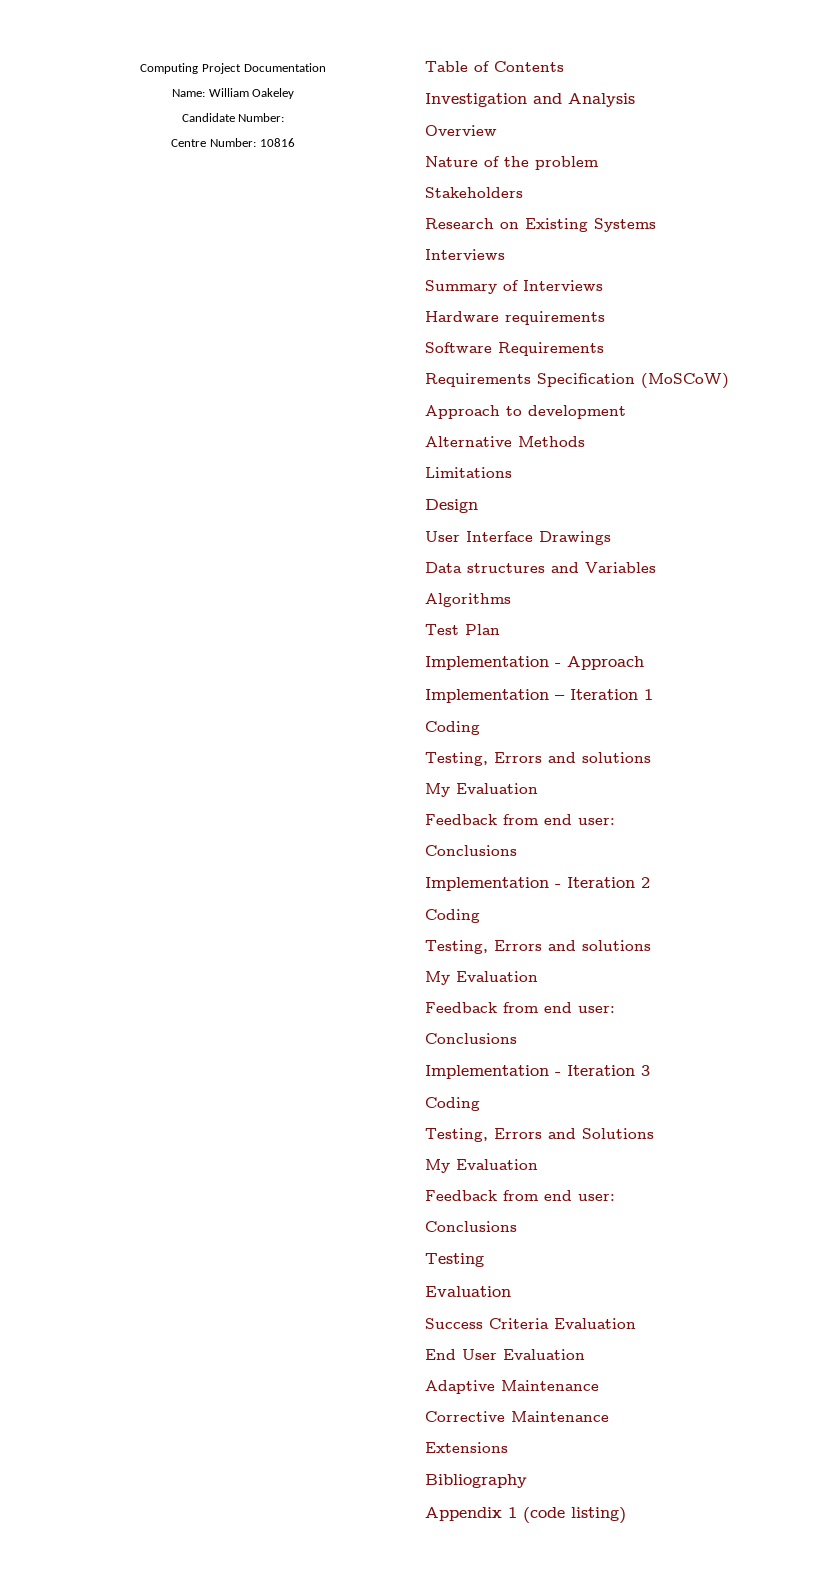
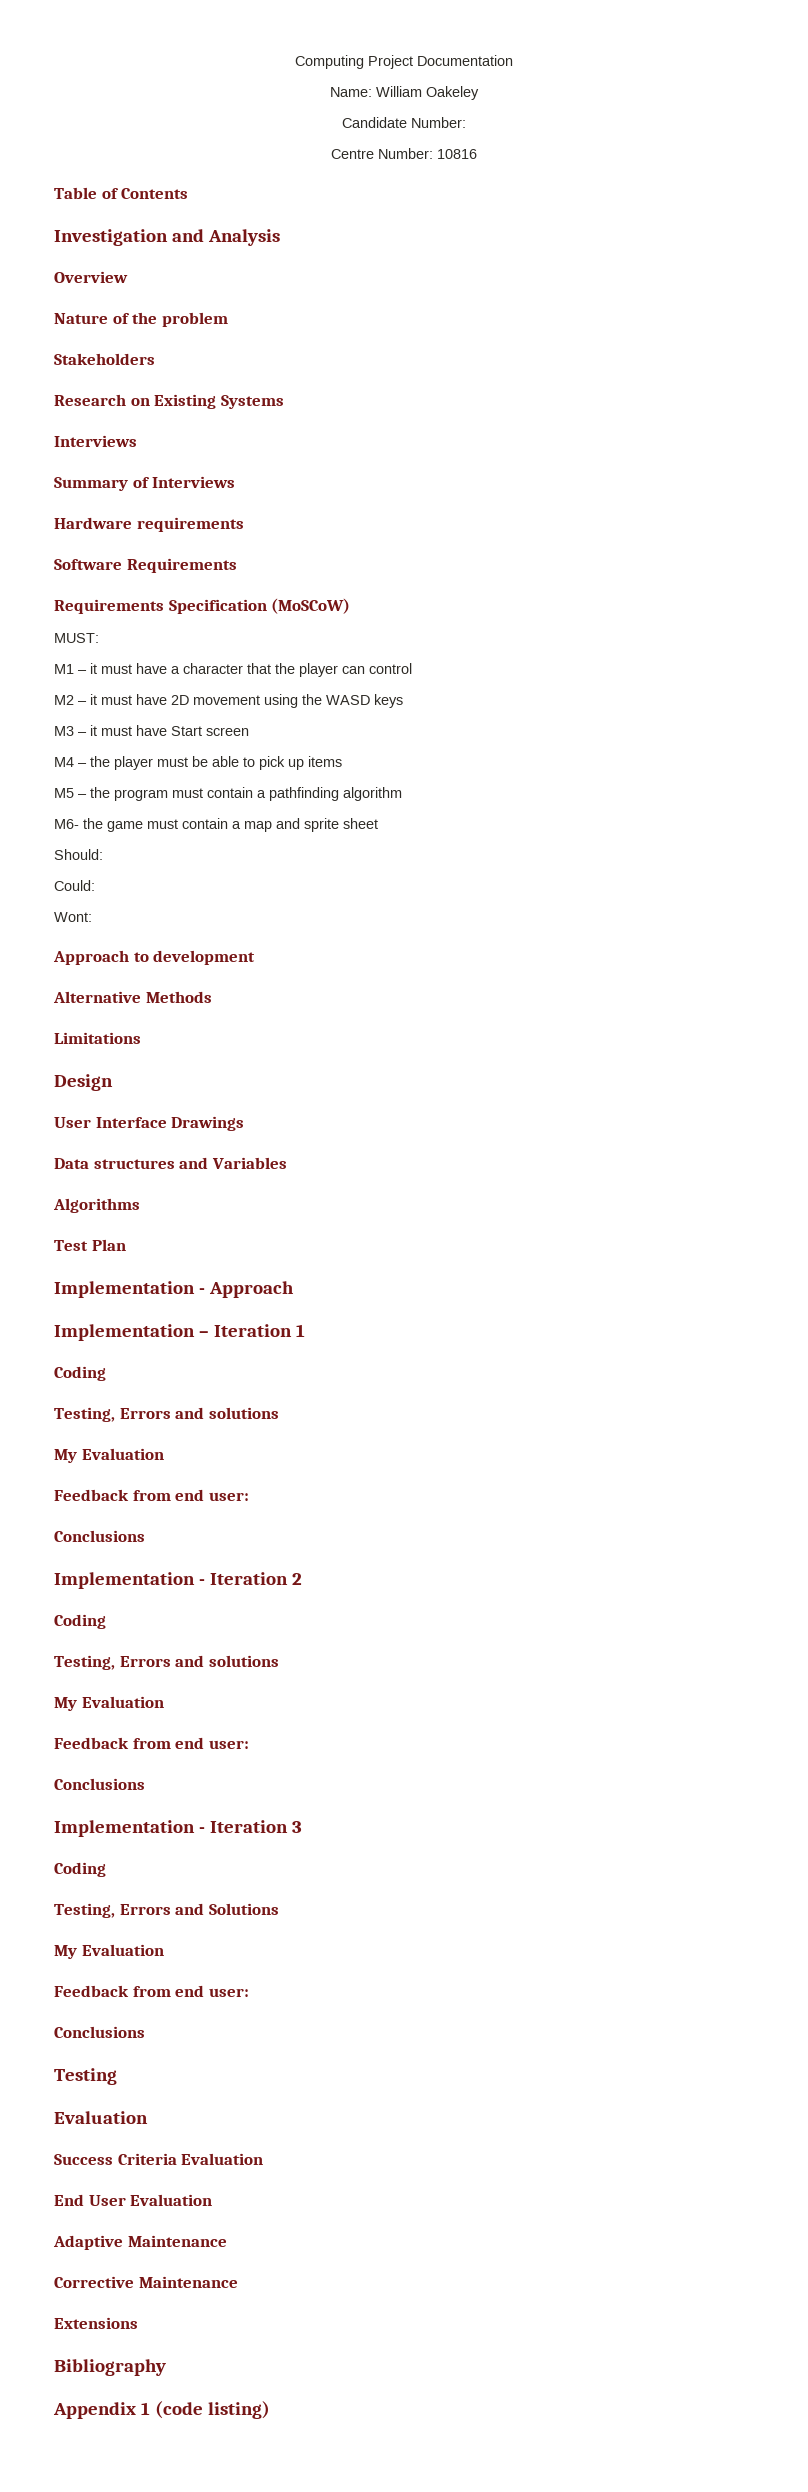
(729, 381) none -> [54,633,99,643] [54,663,412,677] [54,694,403,708] [54,725,249,736] [54,756,342,770] [54,787,402,801] [54,818,378,832] [54,849,103,860] [54,880,95,891] [54,912,92,922] // MUST: // M1 – it must have a character that the player can control // M2 – it must have 2D movement using the WASD keys // M3 – it must have Start screen // M4 – the player must be able to pick up items // M5 – the program must contain a pathfinding algorithm // M6- the game must contain a map and sprite sheet // Should: // Could: // Wont:

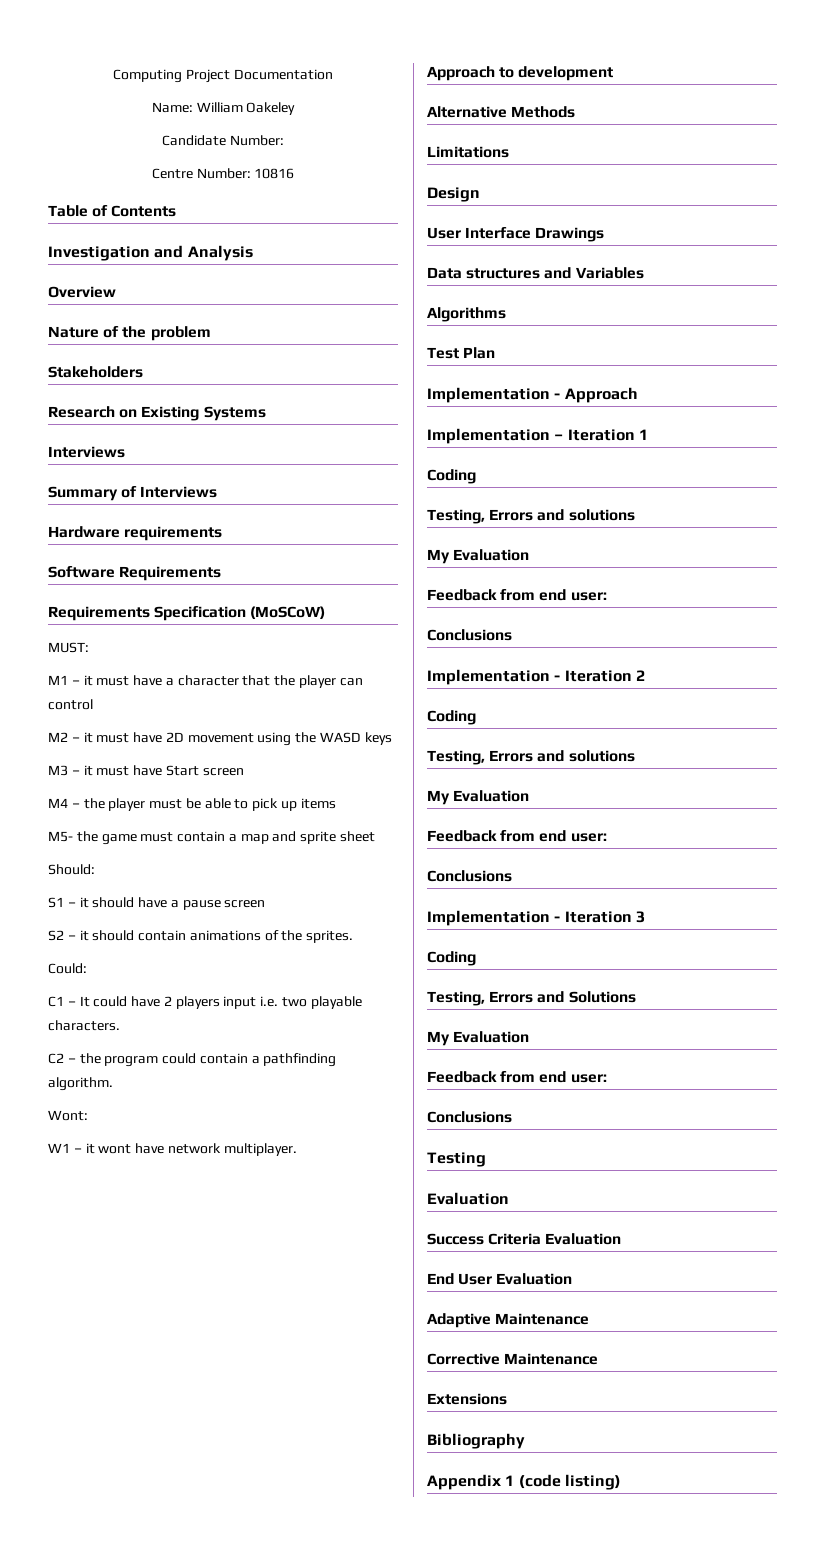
[54,787,402,801] [54,819,79,829] M5 – the program must contain a pathfinding algorithm // M6- -> [48,831,73,842] M5-
[54,880,95,891] [54,912,92,922] Could: // Wont: -> [48,897,266,910] [48,930,354,943] [48,963,87,974] [48,996,362,1009] [48,1020,120,1031] [48,1053,337,1067] [48,1077,113,1091] [48,1110,88,1121] [48,1143,297,1156] S1 – it should have a pause screen // S2 – it should contain animations of the sprites. // Could: // C1 – It could have 2 players input i.e. two playable characters. // C2 – the program could contain a pathfinding algorithm. // Wont: // W1 – it wont have network multiplayer.

